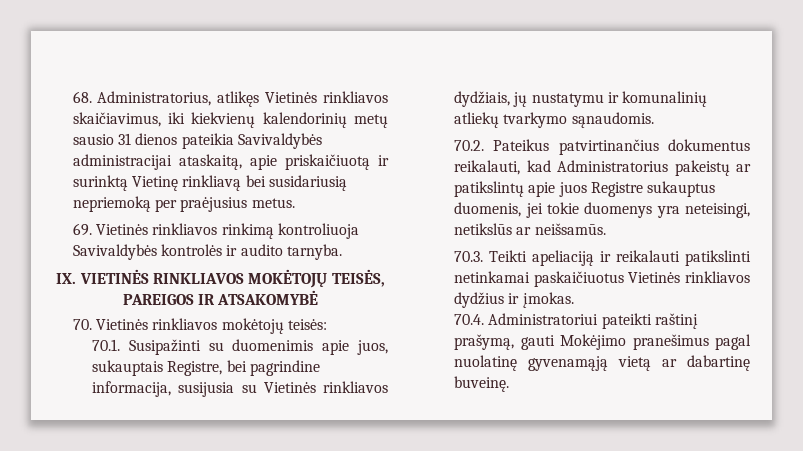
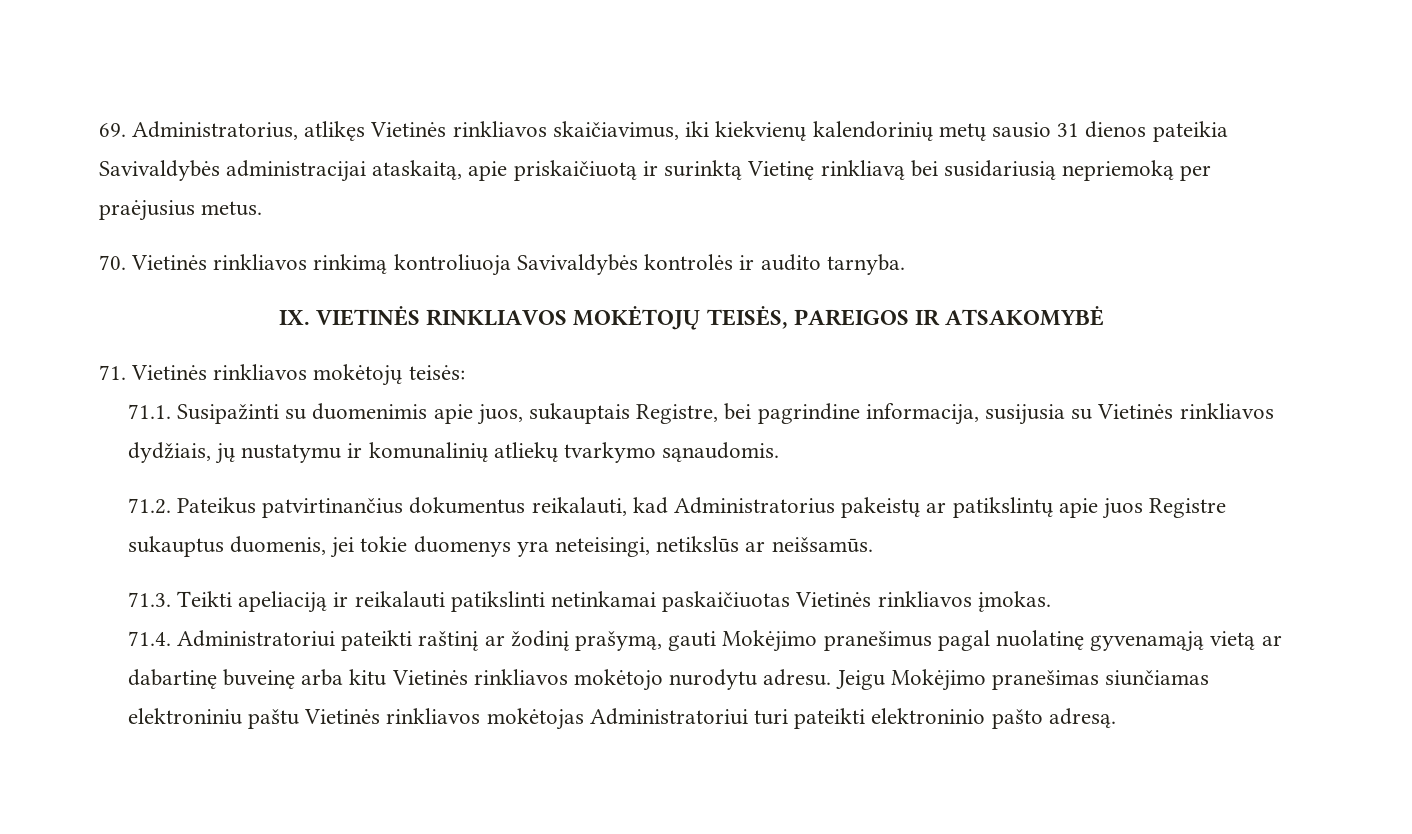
[72,91,92,103] 68. -> [98,123,126,137] 69.
[72,223,92,236] 69. -> [98,255,126,270] 70.
[72,319,92,330] 70. -> [98,365,126,380] 71.
[92,339,121,351] 70.1. -> [127,404,171,419] 71.1.
[454,140,485,151] 70.2. -> [127,498,171,514] 71.2.
[454,251,484,262] 70.3. -> [127,592,171,607] 71.3.
[533,271,750,287] [454,292,520,308] paskaičiuotus Vietinės rinkliavos dydžius ir -> [662,591,972,612] paskaičiuotas Vietinės rinkliavos
[454,314,485,325] 70.4. -> [127,631,171,646] 71.4.
(699, 321) none -> [484,630,569,651] ar žodinį
[454,376,510,392] buveinę. -> [222,669,1210,691] [127,708,1116,730] buveinę arba kitu Vietinės rinkliavos mokėtojo nurodytu adresu. Jeigu Mokėjimo pranešimas siunčiamas elektroniniu paštu Vietinės rinkliavos mokėtojas Administratoriui turi pateikti elektroninio pašto adresą.

